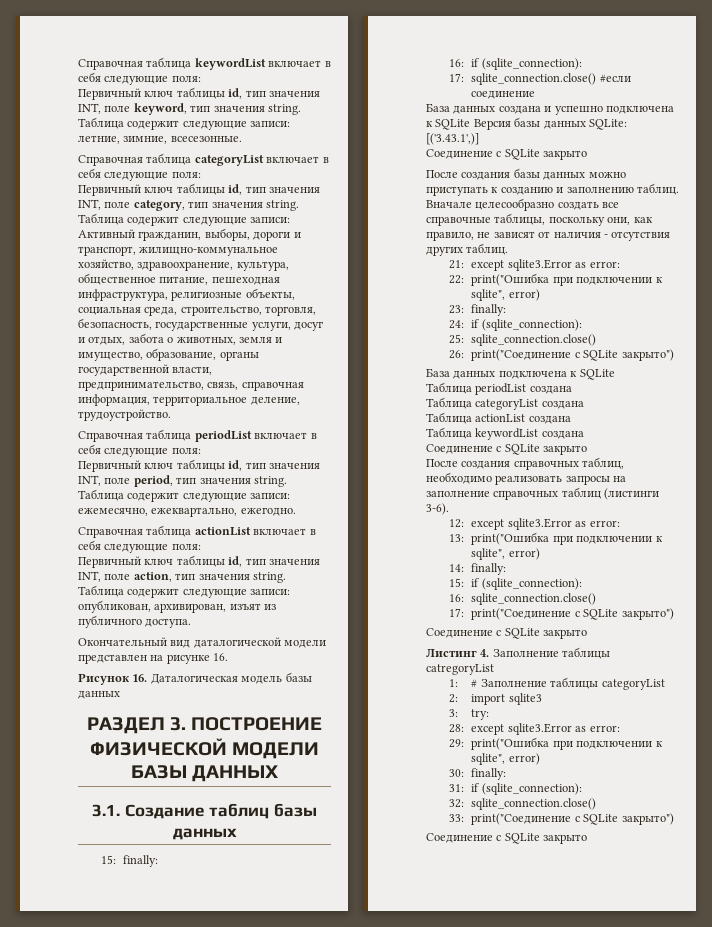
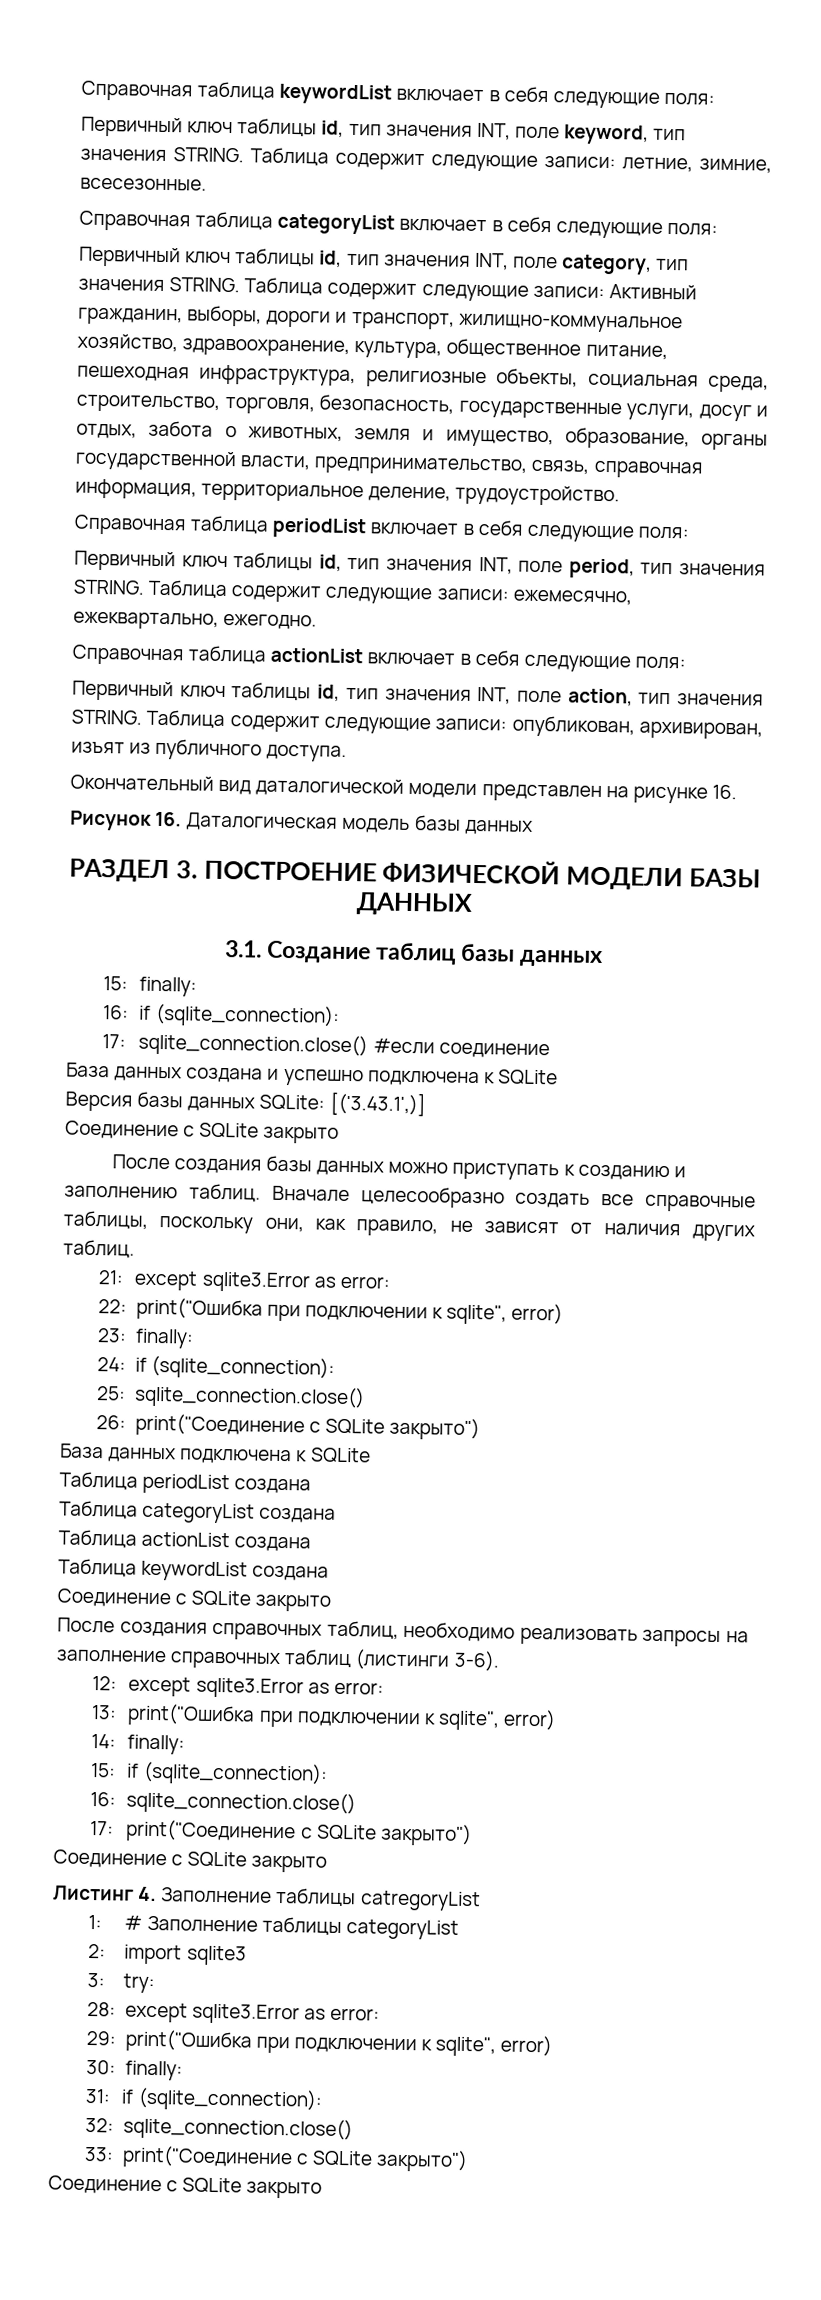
[267,104,301,115] string. -> [173,147,244,163] STRING.
[265,200,299,211] string. -> [169,277,241,293] STRING.
[253,476,287,487] string. -> [73,579,145,595] STRING.
[252,572,286,583] string. -> [71,709,142,725] STRING.
(471, 124) none -> (558, 1077) //
[603,231,671,241] - отсутствия -> (681, 1230) none

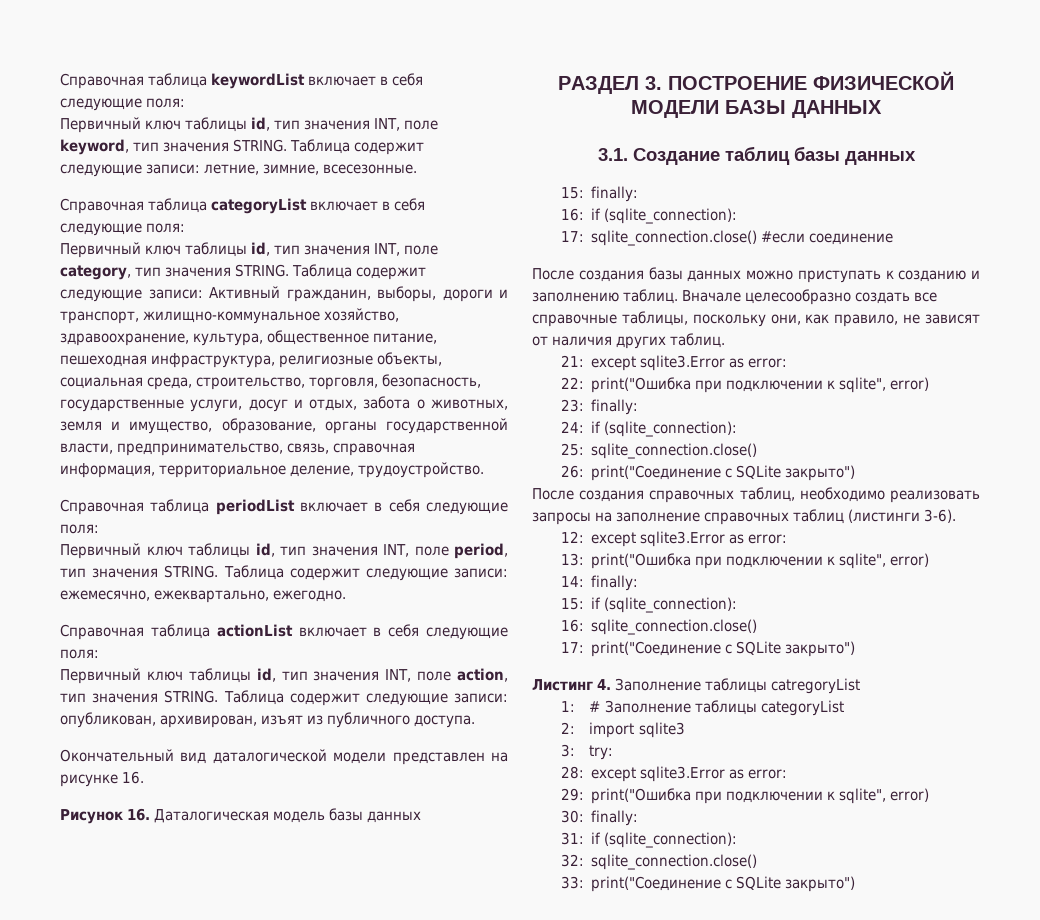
[66,1062,558,1087] [65,1091,426,1117] [65,1120,340,1144] // База данных создана и успешно подключена к SQLite // Версия базы данных SQLite: [('3.43.1',)] // Соединение с SQLite закрыто -> (894, 239) none
[60,1443,371,1465] [59,1471,312,1495] [59,1500,337,1524] [58,1529,312,1552] [58,1558,330,1582] [57,1588,332,1612] // База данных подключена к SQLite // Таблица periodList создана // Таблица categoryList создана // Таблица actionList создана // Таблица keywordList создана // Соединение с SQLite закрыто -> (856, 473) none
[53,1849,328,1873] // Соединение с SQLite закрыто -> (856, 649) none
[48,2175,323,2199] // Соединение с SQLite закрыто -> (856, 884) none

